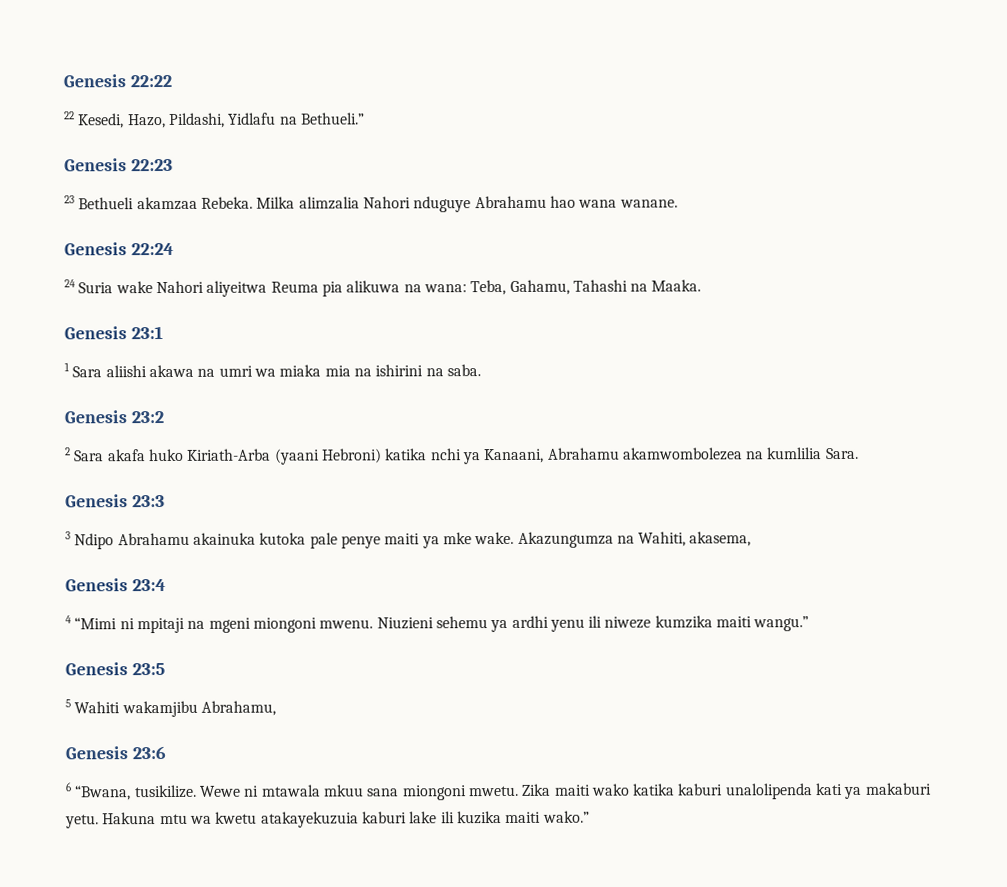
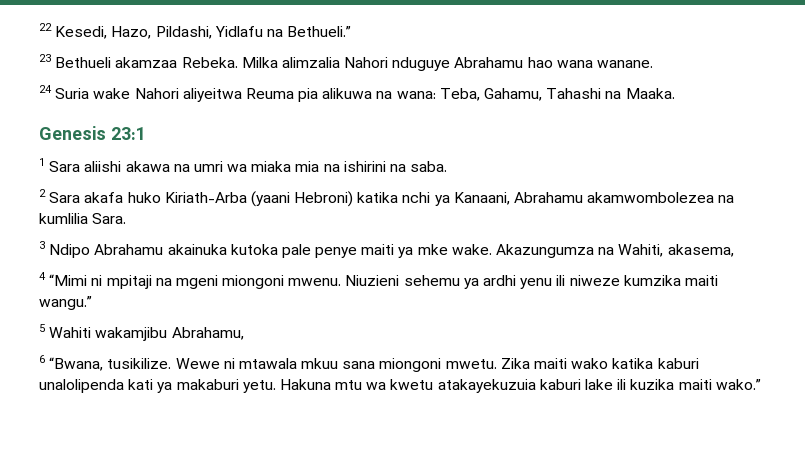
[63,74,172,88] Genesis 22:22 // -> (39, 27) none
[64,158,173,172] // Genesis 22:23 -> (352, 31) none
[64,242,174,256] // Genesis 22:24 -> (654, 64) none
[64,410,164,424] // Genesis 23:2 -> (448, 166) none
[65,494,165,508] // Genesis 23:3 -> (127, 218) none
[65,578,166,592] // Genesis 23:4 -> (734, 250) none
[65,662,165,676] // Genesis 23:5 -> (92, 303) none
[65,746,166,760] // Genesis 23:6 -> (244, 333) none

